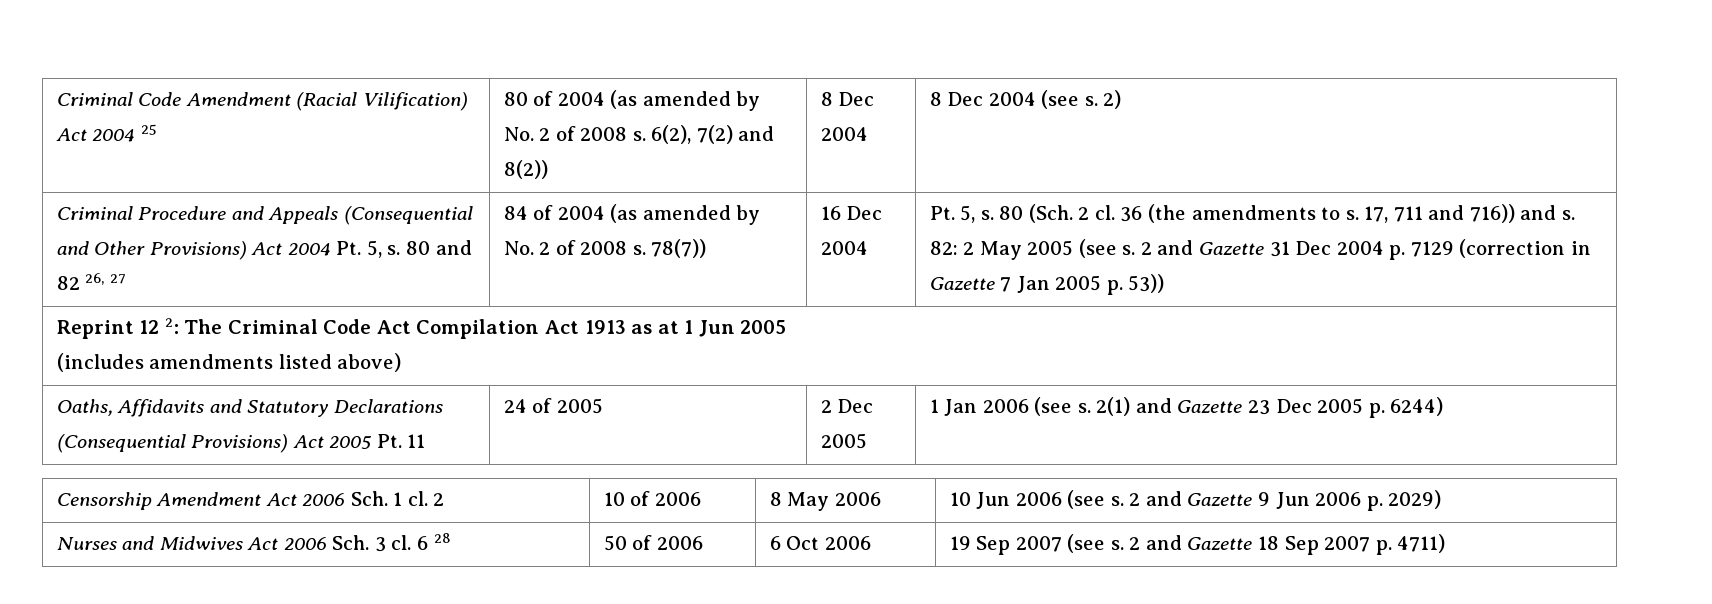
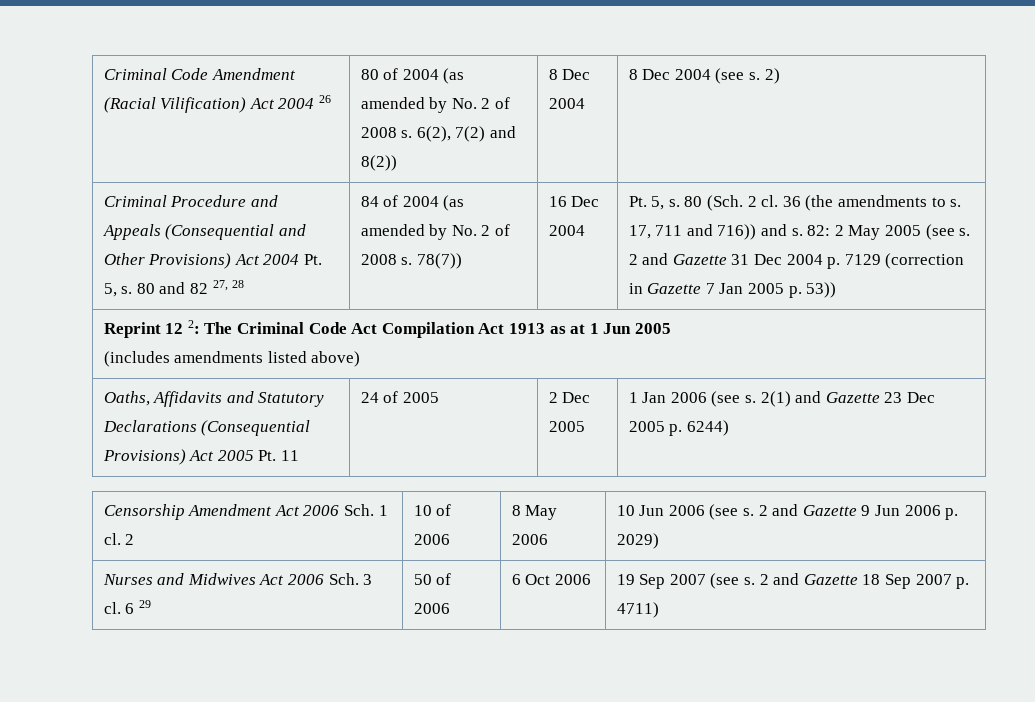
[140,124,157,135] 25 -> [318,95,331,103] 26
[85,273,126,285] 26, 27 -> [212,280,245,291] 27, 28
[433,533,451,543] 28 -> [138,600,151,608] 29

